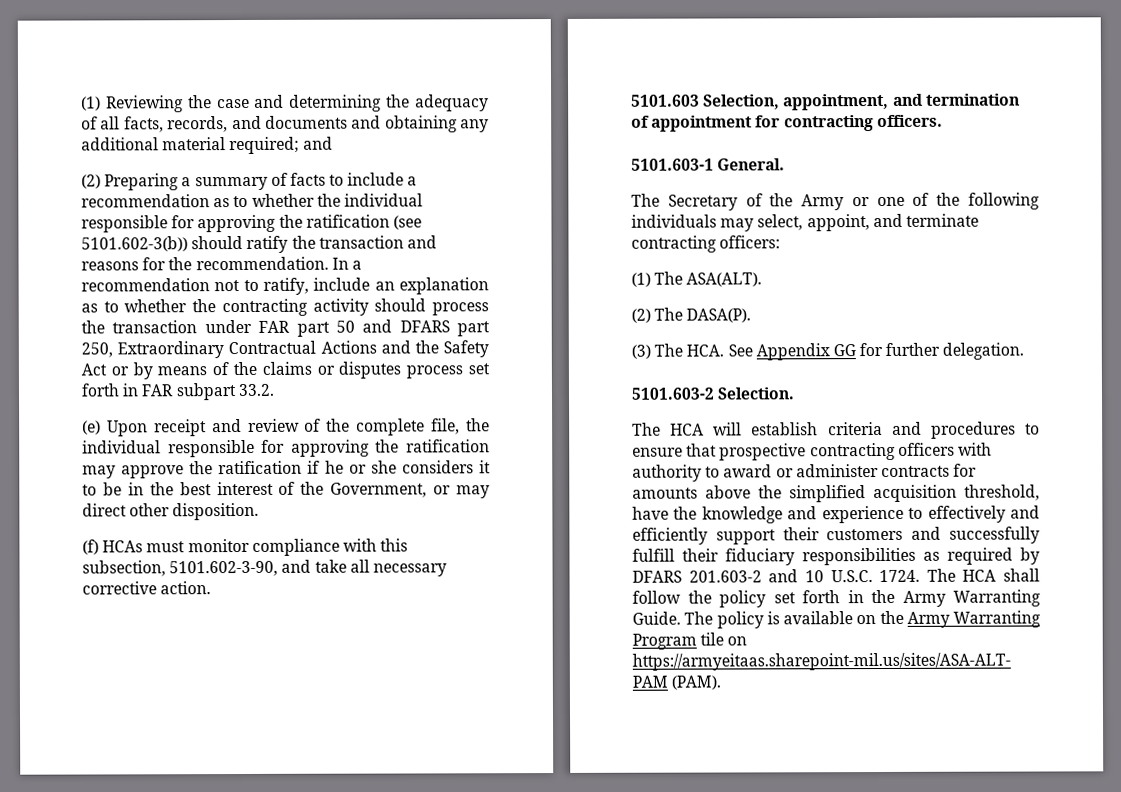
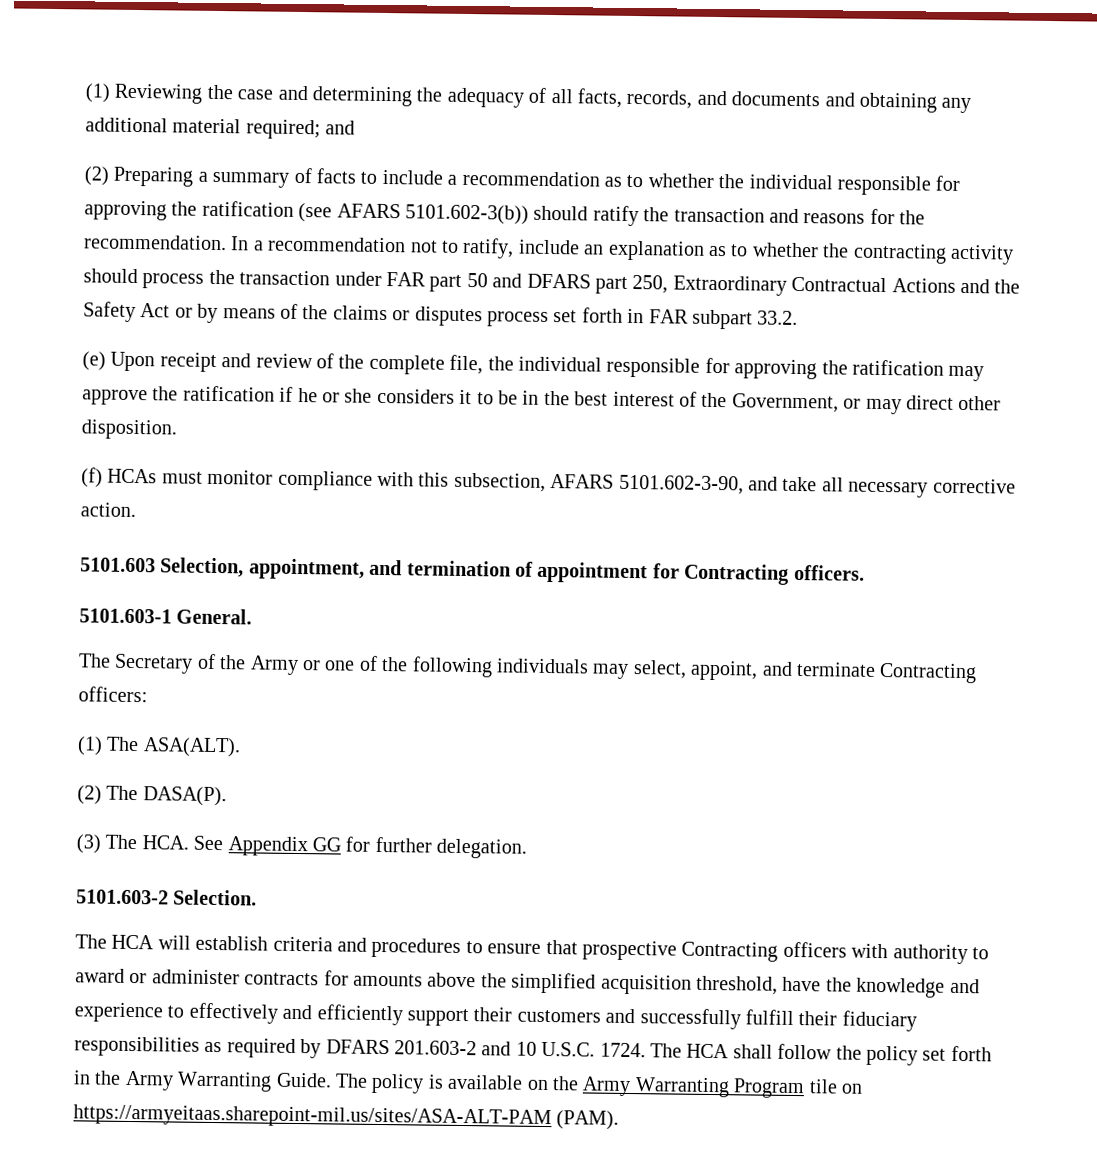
(422, 222) none -> [336,203,401,219] AFARS
(166, 568) none -> [550,474,615,489] AFARS
[783,115,874,132] contracting -> [684,563,790,585] Contracting
[631,235,717,253] contracting -> [879,662,978,684] Contracting
[809,442,896,461] contracting -> [681,941,779,962] Contracting

